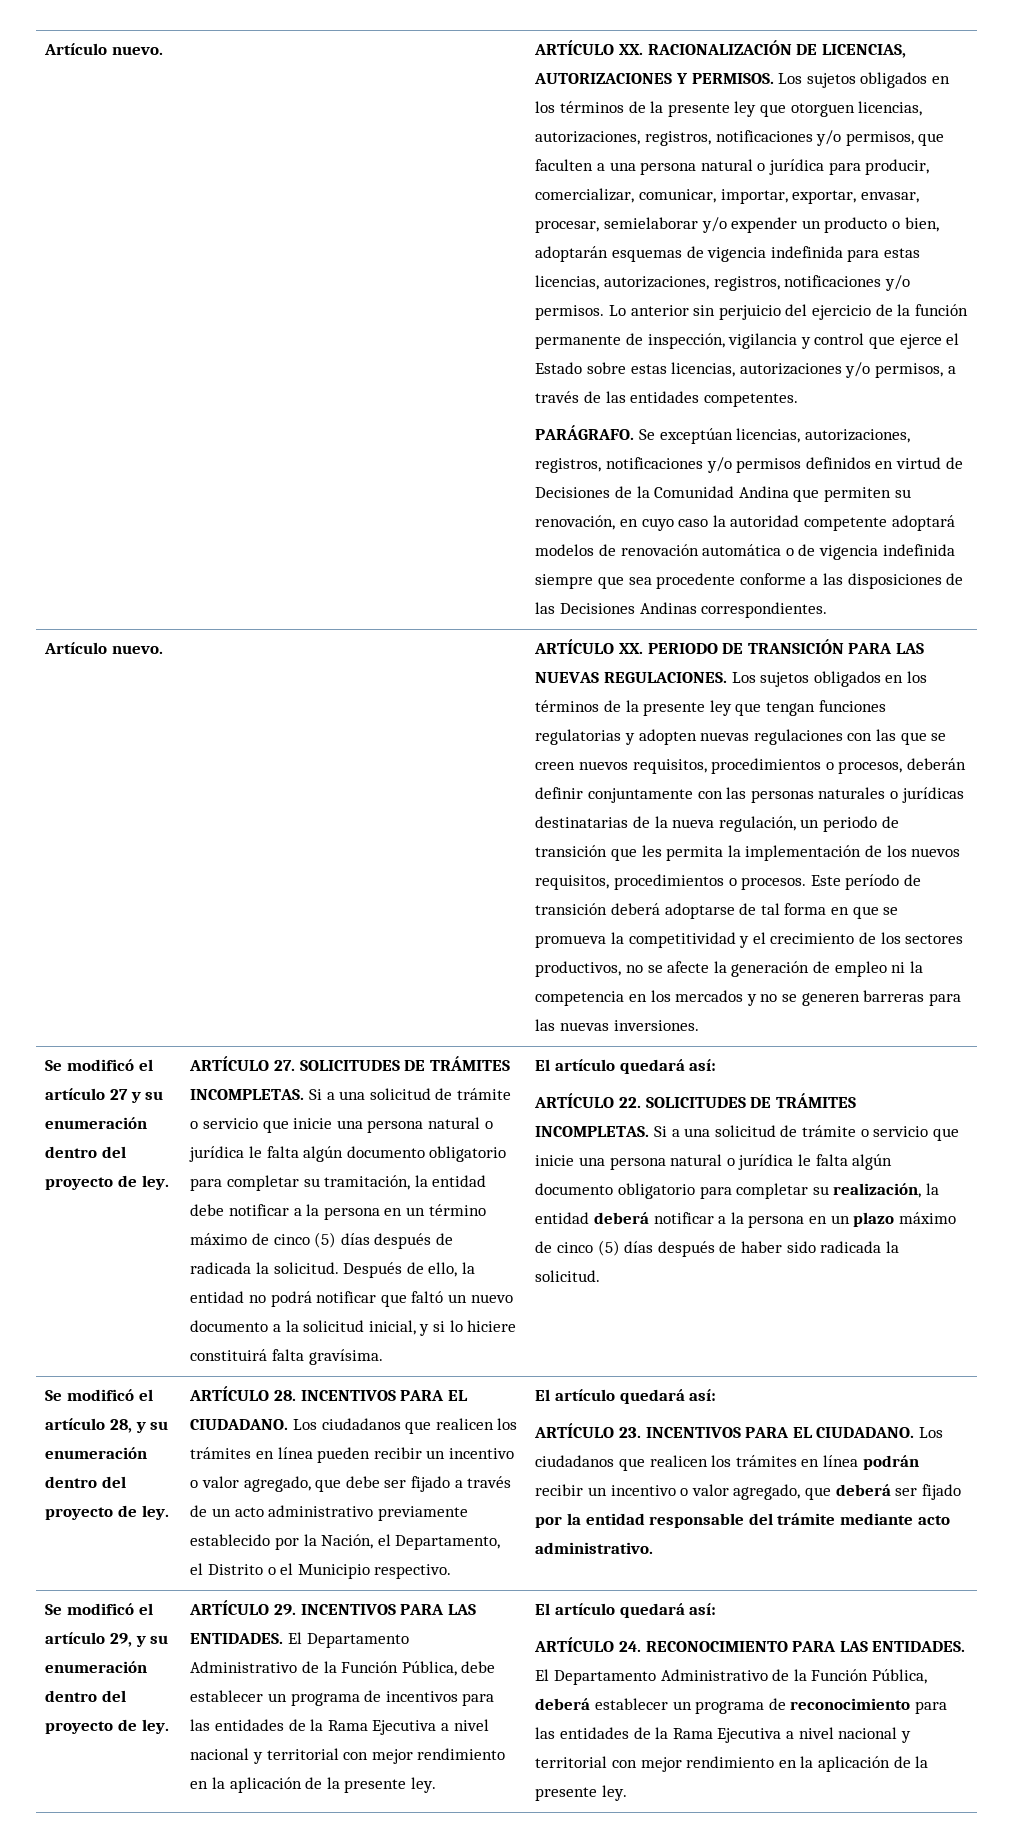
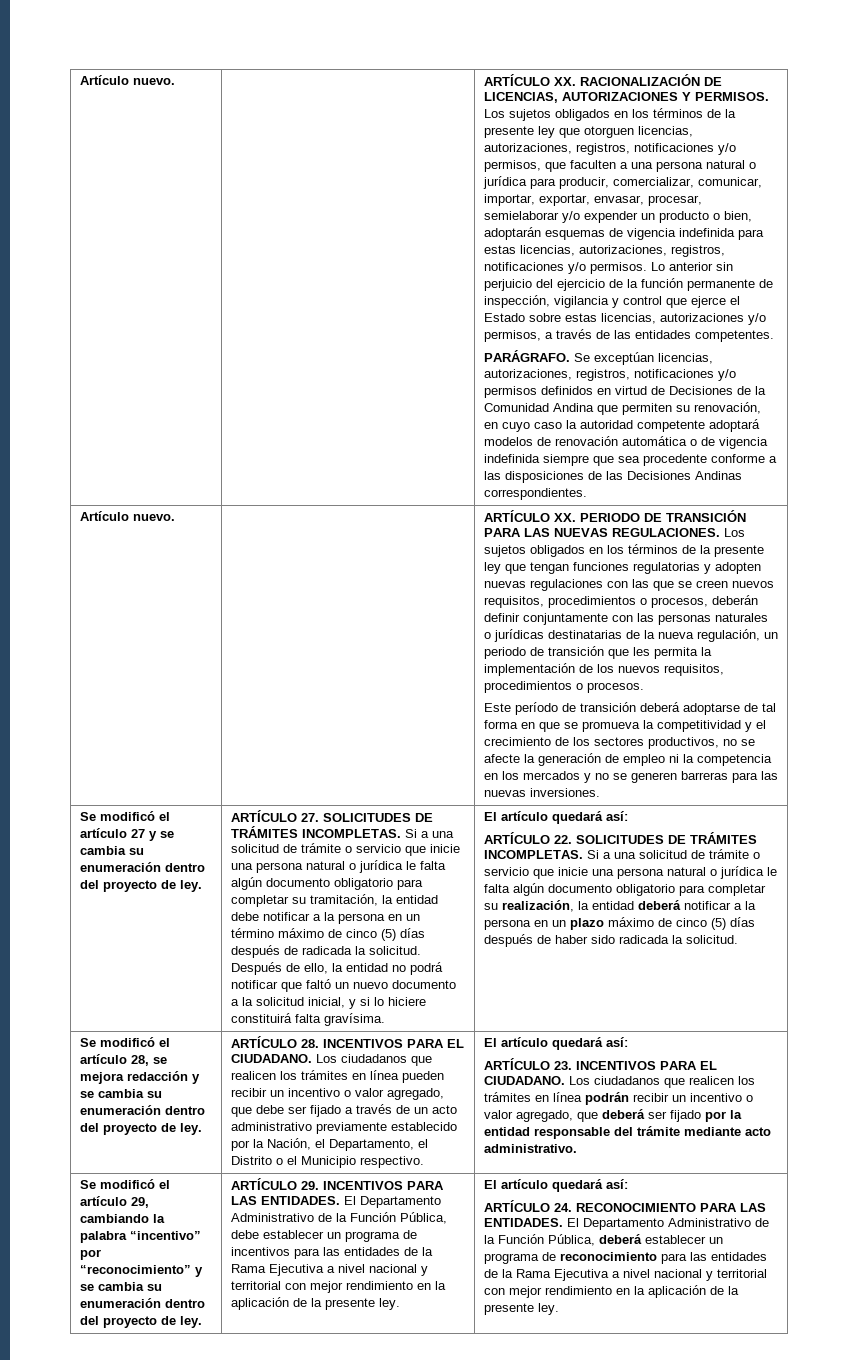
(807, 883) none -> (644, 687) //
(141, 1097) none -> [159,831,174,838] [79,846,126,855] se cambia
[135,1422,146,1433] y -> [152,1057,167,1064] [79,1071,200,1084] [79,1089,144,1098] se mejora redacción y se cambia
[135,1636,146,1647] y -> [79,1214,165,1223] [79,1231,201,1243] [79,1249,101,1260] [79,1265,203,1277] [79,1282,144,1291] cambiando la palabra “incentivo” por “reconocimiento” y se cambia

